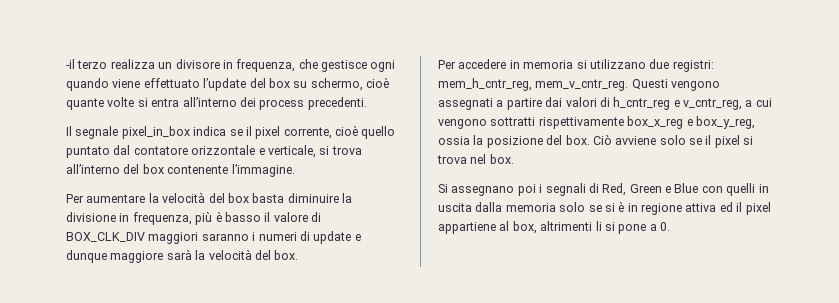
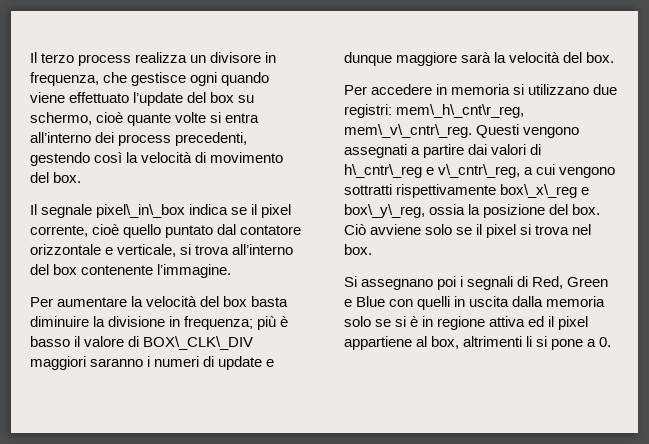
[66,59,108,69] -il terzo -> [30,52,132,66] Il terzo process
[307,97,367,110] precedenti. -> [175,132,248,146] [30,152,284,166] [30,172,82,183] precedenti, gestendo così la velocità di movimento del box.
[121,126,190,139] pixel_in_box -> [96,204,186,218] pixel\_in\_box
[132,212,192,225] frequenza, -> [184,316,254,330] frequenza;
[66,232,145,242] BOX_CLK_DIV -> [143,336,254,350] BOX\_CLK\_DIV
[438,78,629,91] mem_h_cntr_reg, mem_v_cntr_reg. -> [396,104,525,118] [344,124,472,138] mem\_h\_cnt\r_reg, mem\_v\_cntr\_reg.
[613,97,742,110] h_cntr_reg e v_cntr_reg, -> [344,164,521,178] h\_cntr\_reg e v\_cntr\_reg,
[627,116,755,129] box_x_reg e box_y_reg, -> [500,184,590,198] [344,204,425,218] box\_x\_reg e box\_y\_reg,

